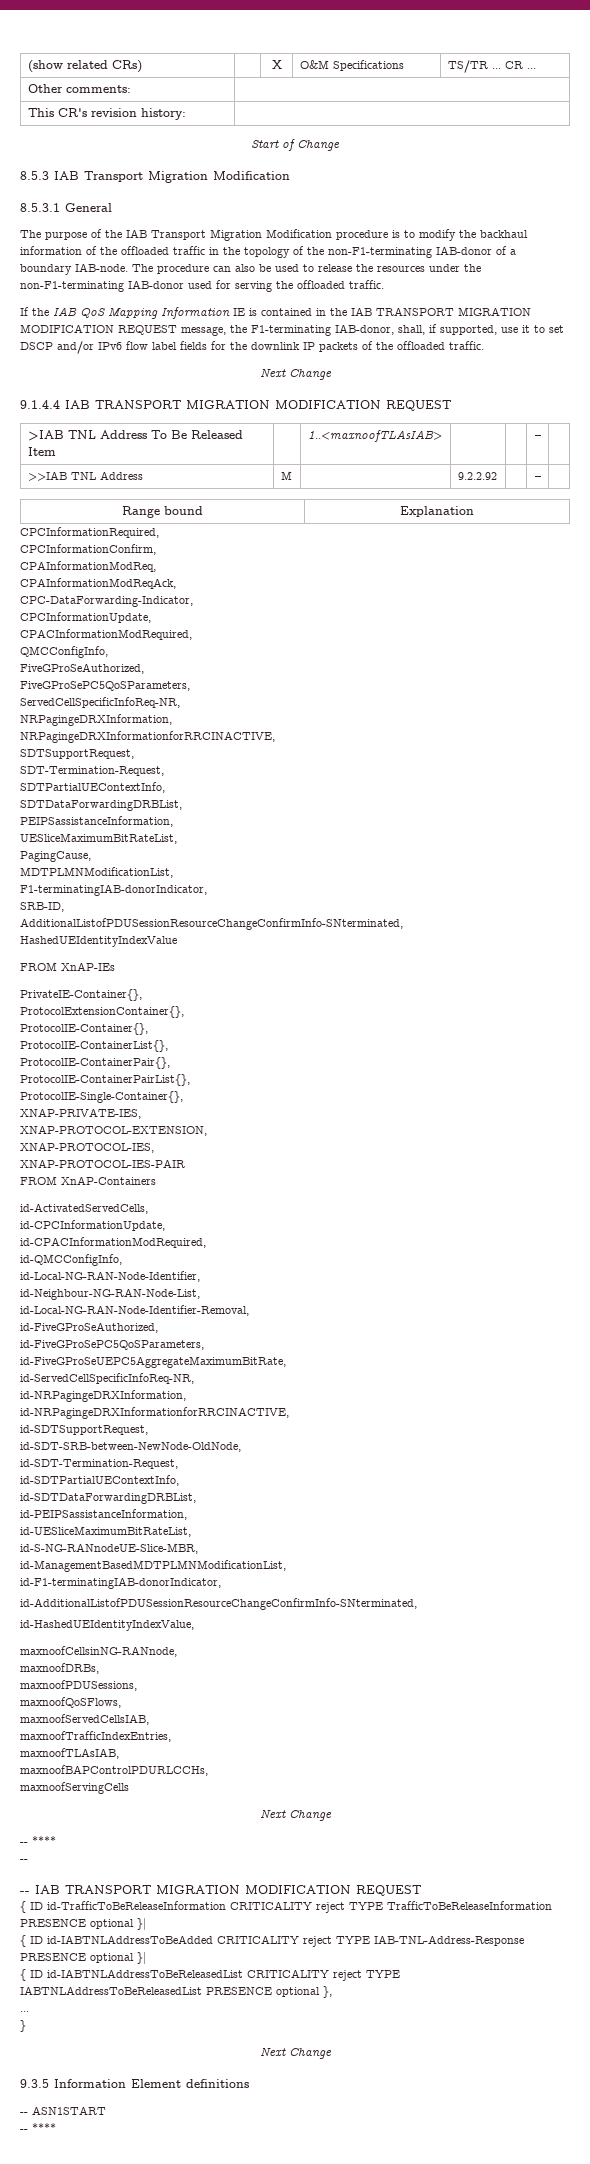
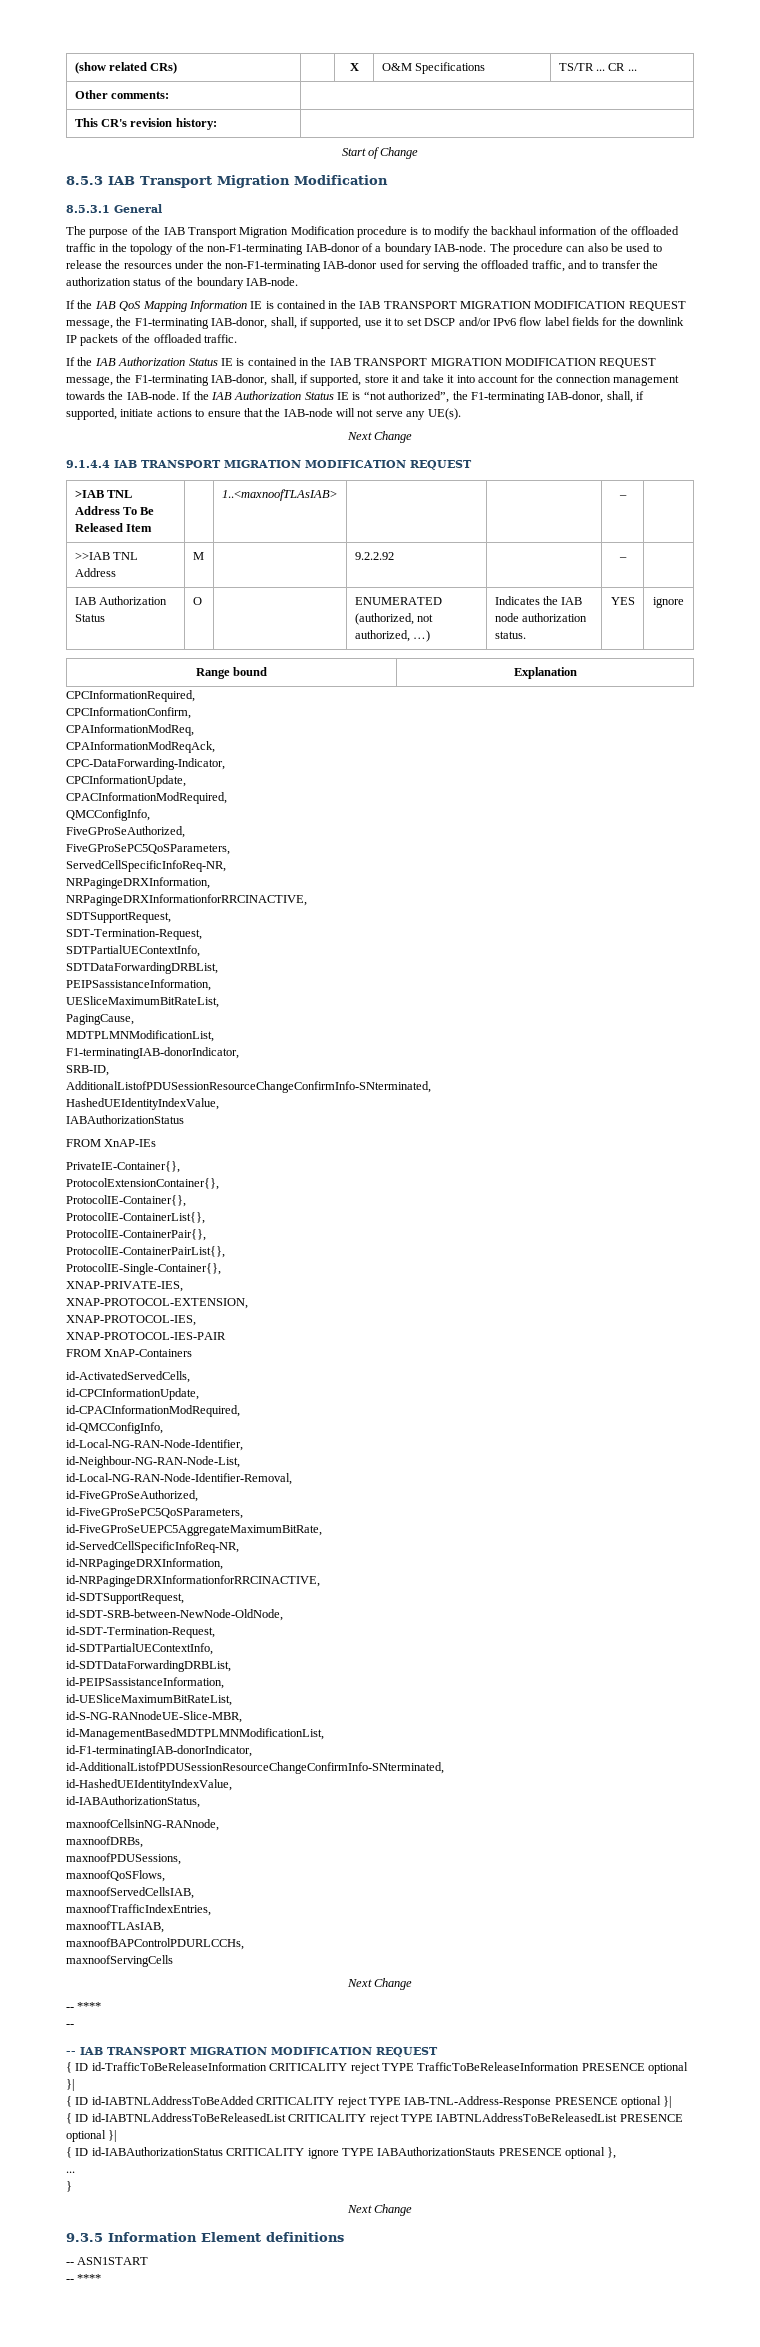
[349,280,384,289] traffic. -> [531,260,658,272] [66,277,298,289] traffic, and to transfer the authorization status of the boundary IAB-node.
(484, 345) none -> [66,357,657,368] [66,374,680,386] [66,391,644,403] [66,408,461,420] // If the IAB Authorization Status IE is contained in the IAB TRANSPORT MIGRATION MODIFICATION REQUEST message, the F1-terminating IAB-donor, shall, if supported, store it and take it into account for the connection management towards the IAB-node. If the IAB Authorization Status IE is “not authorized”, the F1-terminating IAB-donor, shall, if supported, initiate actions to ensure that the IAB-node will not serve any UE(s).
(541, 478) none -> [74,596,167,605] [74,614,105,622] [192,597,202,605] [354,597,442,605] [354,613,433,625] [354,630,430,642] [494,596,583,605] [494,613,587,622] [494,631,526,639] [610,597,635,605] [653,597,684,608] // IAB Authorization Status | O | | ENUMERATED (authorized, not authorized, …) | Indicates the IAB node authorization status. | YES | ignore
[20,936,177,947] HashedUEIdentityIndexValue -> [66,1098,219,1110] [66,1115,184,1124] HashedUEIdentityIndexValue, // IABAuthorizationStatus
(194, 1625) none -> [66,1796,200,1808] // id-IABAuthorizationStatus,
(320, 1992) none -> [108,2130,118,2142] [66,2147,605,2159] }| // { ID id-IABAuthorizationStatus CRITICALITY ignore TYPE IABAuthorizationStauts PRESENCE optional

